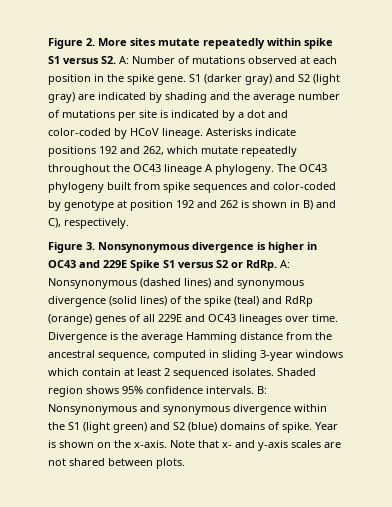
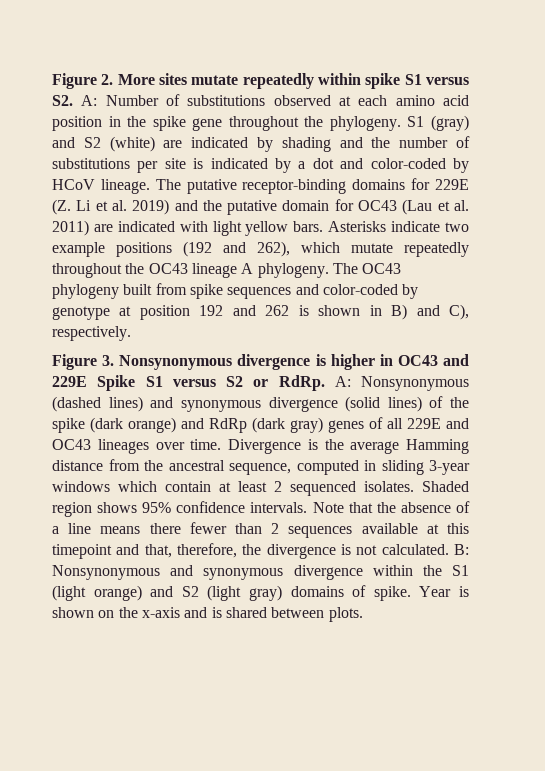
[192,56,245,64] mutations -> [187,95,266,106] substitutions
(337, 60) none -> [395,95,469,106] amino acid
[157,74,340,85] [48,92,75,103] gene. S1 (darker gray) and S2 (light gray) -> [192,115,469,131] [52,136,155,152] gene throughout the phylogeny. S1 (gray) and S2 (white)
[253,94,295,103] average -> (391, 142) none
[62,110,115,118] mutations -> [52,158,130,169] substitutions
[206,128,296,136] [48,146,164,157] Asterisks indicate positions 192 and 262, -> [155,178,469,194] [52,199,470,215] [52,220,470,236] [52,241,290,257] The putative receptor-binding domains for 229E (Z. Li et al. 2019) and the putative domain for OC43 (Lau et al. 2011) are indicated with light yellow bars. Asterisks indicate two example positions (192 and 262),
[234,296,313,307] [48,314,92,325] (teal) and RdRp (orange) -> [90,417,323,433] (dark orange) and RdRp (dark gray)
(254, 390) none -> [312,501,470,513] [52,522,469,538] [52,543,449,559] Note that the absence of a line means there fewer than 2 sequences available at this timepoint and that, therefore, the divergence is not calculated.
[113,422,217,433] green) and S2 (blue) -> [93,585,282,601] orange) and S2 (light gray)
[134,440,341,451] [48,458,66,466] x-axis. Note that x- and y-axis scales are not -> [141,607,222,618] x-axis and is

